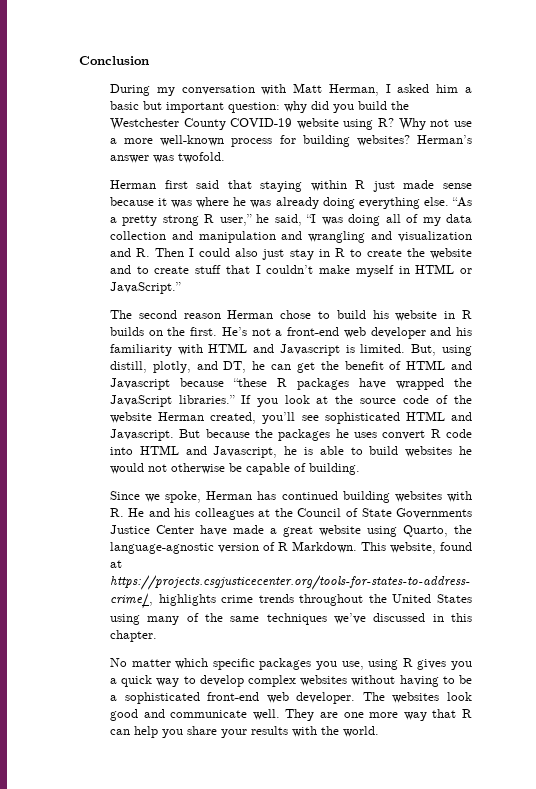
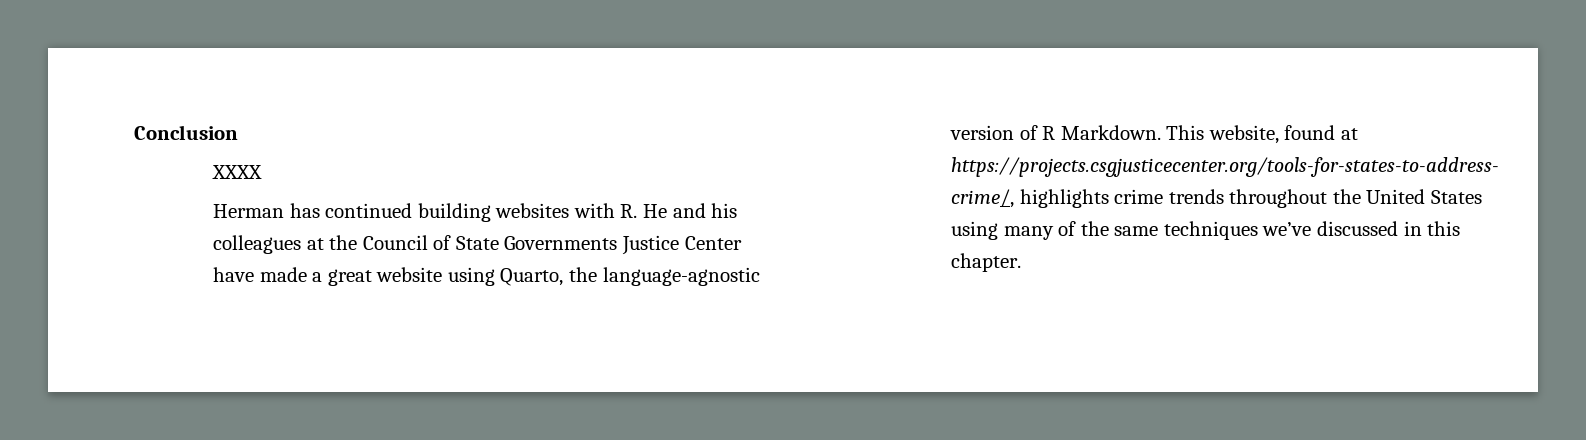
[109,83,472,96] [109,101,409,113] [109,118,473,130] [109,135,472,147] [109,152,225,163] [109,180,473,192] [109,197,472,209] [109,214,472,226] [109,231,472,243] [109,248,473,260] [109,264,472,277] [109,282,181,294] [109,310,472,321] [109,327,472,339] [109,343,473,356] [109,360,473,373] [109,378,472,390] [109,395,473,407] [109,411,473,424] [109,429,473,441] [109,445,472,458] [109,463,360,475] [109,491,202,503] During my conversation with Matt Herman, I asked him a basic but important question: why did you build the Westchester County COVID-19 website using R? Why not use a more well-known process for building websites? Herman’s answer was twofold. // Herman first said that staying within R just made sense because it was where he was already doing everything else. “As a pretty strong R user,” he said, “I was doing all of my data collection and manipulation and wrangling and visualization and R. Then I could also just stay in R to create the website and to create stuff that I couldn’t make myself in HTML or JavaScript.” // The second reason Herman chose to build his website in R builds on the first. He’s not a front-end web developer and his familiarity with HTML and Javascript is limited. But, using distill, plotly, and DT, he can get the benefit of HTML and Javascript because “these R packages have wrapped the JavaScript libraries.” If you look at the source code of the website Herman created, you’ll see sophisticated HTML and Javascript. But because the packages he uses convert R code into HTML and Javascript, he is able to build websites he would not otherwise be capable of building. // Since we spoke, -> [212,165,263,179] XXXX //
[109,658,472,670] [109,675,473,687] [109,692,472,704] [109,709,472,721] [109,726,379,738] // No matter which specific packages you use, using R gives you a quick way to develop complex websites without having to be a sophisticated front-end web developer. The websites look good and communicate well. They are one more way that R can help you share your results with the world. -> (1022, 262) none

